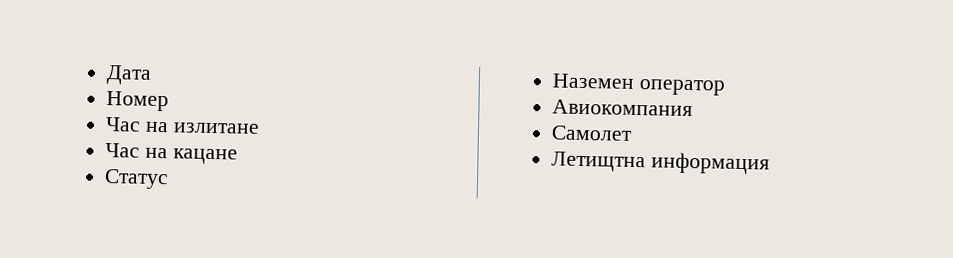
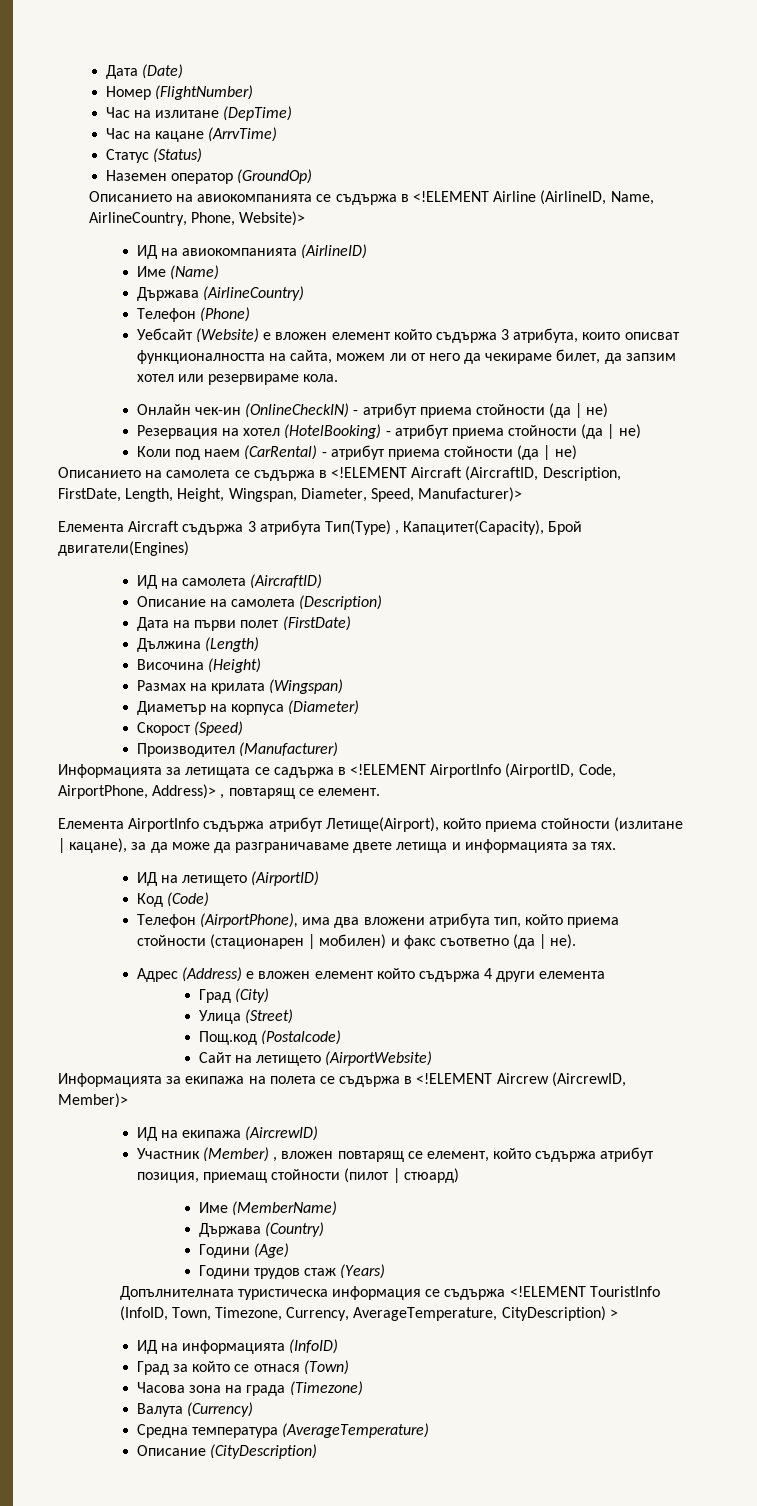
[105,65,152,85] Дата -> [105,64,184,79] Дата (Date)
(169, 101) none -> [155,85,254,100] (FlightNumber)
(260, 128) none -> [223,106,293,121] (DepTime)
(238, 156) none -> [208,127,278,142] (ArrvTime)
(169, 179) none -> [153,148,203,163] (Status)
[551,99,693,117] [550,125,633,141] [550,151,770,175] // Авиокомпания // Самолет // Летищтна информация -> [237,169,313,184] [88,190,654,205] [88,211,306,226] [136,244,368,259] [136,265,219,280] [136,286,304,301] [136,307,250,322] [136,328,680,343] [136,349,676,364] [136,374,339,385] [136,403,609,418] [136,424,641,439] [136,445,577,460] [58,466,621,481] [58,487,523,502] [58,520,583,535] [58,541,189,556] [136,574,323,589] [136,595,383,610] [136,616,351,631] [136,637,259,652] [136,658,261,673] [136,679,344,694] [136,700,360,715] [136,721,243,736] [136,742,338,757] [58,763,616,778] [58,784,380,799] [58,817,684,832] [58,838,617,853] [136,871,320,886] [136,892,209,907] [136,913,620,928] [136,934,577,949] [136,967,606,982] [198,988,269,1003] [198,1009,293,1024] [198,1030,341,1045] [198,1051,433,1066] [58,1072,626,1087] [58,1093,128,1108] [136,1126,319,1141] [136,1147,655,1162] [136,1168,459,1183] [198,1201,337,1216] [198,1222,324,1237] [198,1243,289,1258] [198,1264,386,1279] [119,1286,660,1300] [119,1306,618,1321] [136,1339,339,1354] [136,1360,349,1375] [136,1381,363,1396] [136,1402,253,1417] [136,1423,430,1438] [136,1444,317,1459] (GroundOp) // Описанието на авиокомпанията се съдържа в <!ELEMENT Airline (AirlineID, Name, AirlineCountry, Phone, Website)> // ИД на авиокомпанията (AirlineID) // Име (Name) // Държава (AirlineCountry) // Телефон (Phone) // Уебсайт (Website) е вложен елемент който съдържа 3 атрибута, които описват функционалността на сайта, можем ли от него да чекираме билет, да запзим хотел или резервираме кола. // Онлайн чек-ин (OnlineCheckIN) - атрибут приема стойности (да | не) // Резервация на хотел (HotelBooking) - атрибут приема стойности (да | не) // Коли под наем (CarRental) - атрибут приема стойности (да | не) // Описанието на самолета се съдържа в <!ELEMENT Aircraft (AircraftID, Description, FirstDate, Length, Height, Wingspan, Diameter, Speed, Manufacturer)> // Елемента Aircraft съдържа 3 атрибута Тип(Type) , Капацитет(Capacity), Брой двигатели(Engines) // ИД на самолета (AircraftID) // Описание на самолета (Description) // Дата на първи полет (FirstDate) // Дължина (Length) // Височина (Height) // Размах на крилата (Wingspan) // Диаметър на корпуса (Diameter) // Скорост (Speed) // Производител (Manufacturer) // Информацията за летищата се садържа в <!ELEMENT AirportInfo (AirportID, Code, AirportPhone, Address)> , повтарящ се елемент. // Елемента AirportInfo съдържа атрибут Летище(Airport), който приема стойности (излитане | кацане), за да може да разграничаваме двете летища и информацията за тях. // ИД на летището (AirportID) // Код (Code) // Телефон (AirportPhone), има два вложени атрибута тип, който приема стойности (стационарен | мобилен) и факс съответно (да | не). // Адрес (Address) е вложен елемент който съдържа 4 други елемента // Град (City) // Улица (Street) // Пощ.код (Postalcode) // Сайт на летището (AirportWebsite) // Информацията за екипажа на полета се съдържа в <!ELEMENT Aircrew (AircrewID, Member)> // ИД на екипажа (AircrewID) // Участник (Member) , вложен повтарящ се елемент, който съдържа атрибут позиция, приемащ стойности (пилот | стюард) // Име (MemberName) // Държава (Country) // Години (Age) // Години трудов стаж (Years) // Допълнителната туристическа информация се съдържа <!ELEMENT TouristInfo (InfoID, Town, Timezone, Currency, AverageTemperature, CityDescription) > // ИД на информацията (InfoID) // Град за който се отнася (Town) // Часова зона на града (Timezone) // Валута (Currency) // Средна температура (AverageTemperature) // Описание (CityDescription)

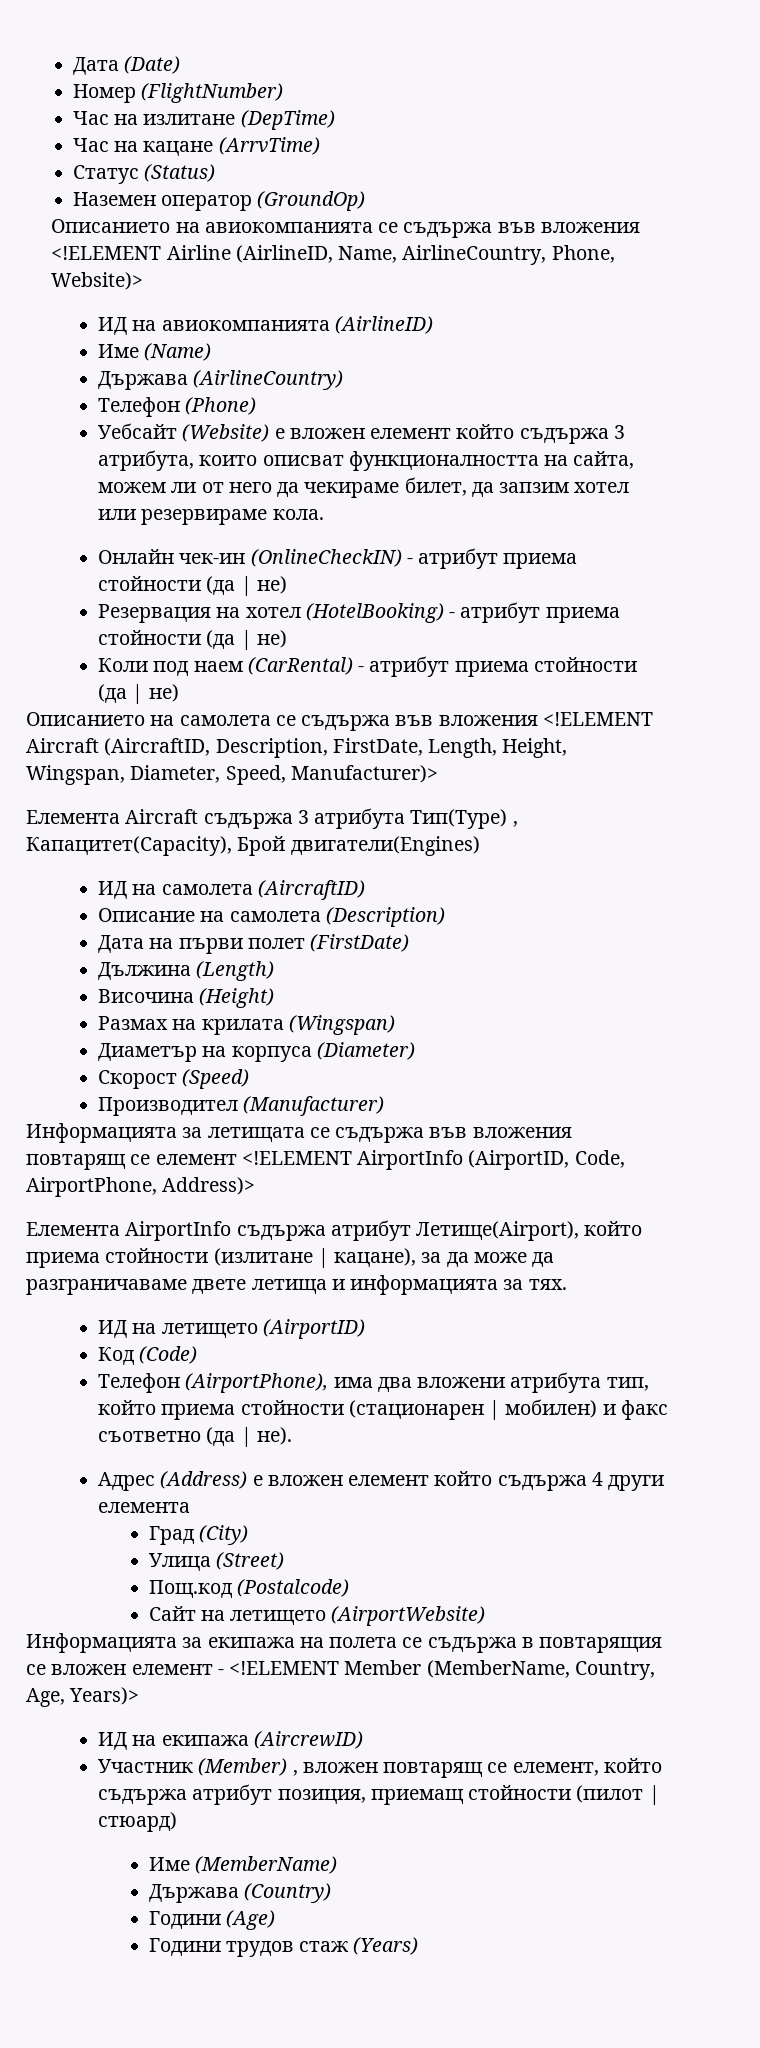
[400,194,409,202] в -> [497,222,640,233] във вложения
[318,470,327,478] в -> [395,715,538,726] във вложения
[273,767,346,778] садържа в -> [335,1127,572,1143] [26,1154,237,1170] съдържа във вложения повтарящ се елемент
[220,788,380,799] , повтарящ се елемент. -> (256, 1186) none
[416,1072,626,1087] [58,1093,128,1108] <!ELEMENT Aircrew (AircrewID, Member)> -> [539,1637,663,1653] [26,1660,655,1680] [26,1687,140,1707] повтарящия се вложен елемент - <!ELEMENT Member (MemberName, Country, Age, Years)>
[119,1286,660,1300] [119,1306,618,1321] [136,1339,339,1354] [136,1360,349,1375] [136,1381,363,1396] [136,1402,253,1417] [136,1423,430,1438] [136,1444,317,1459] // Допълнителната туристическа информация се съдържа <!ELEMENT TouristInfo (InfoID, Town, Timezone, Currency, AverageTemperature, CityDescription) > // ИД на информацията (InfoID) // Град за който се отнася (Town) // Часова зона на града (Timezone) // Валута (Currency) // Средна температура (AverageTemperature) // Описание (CityDescription) -> (419, 1946) none

